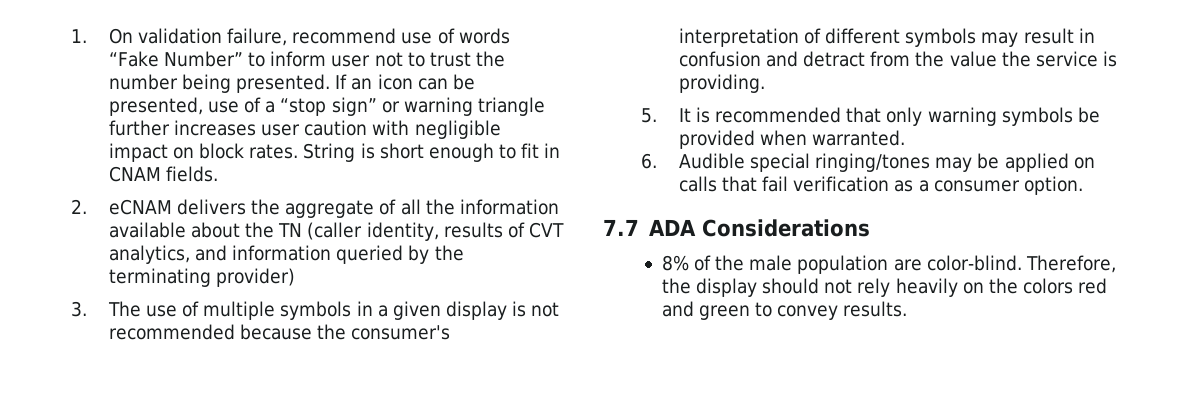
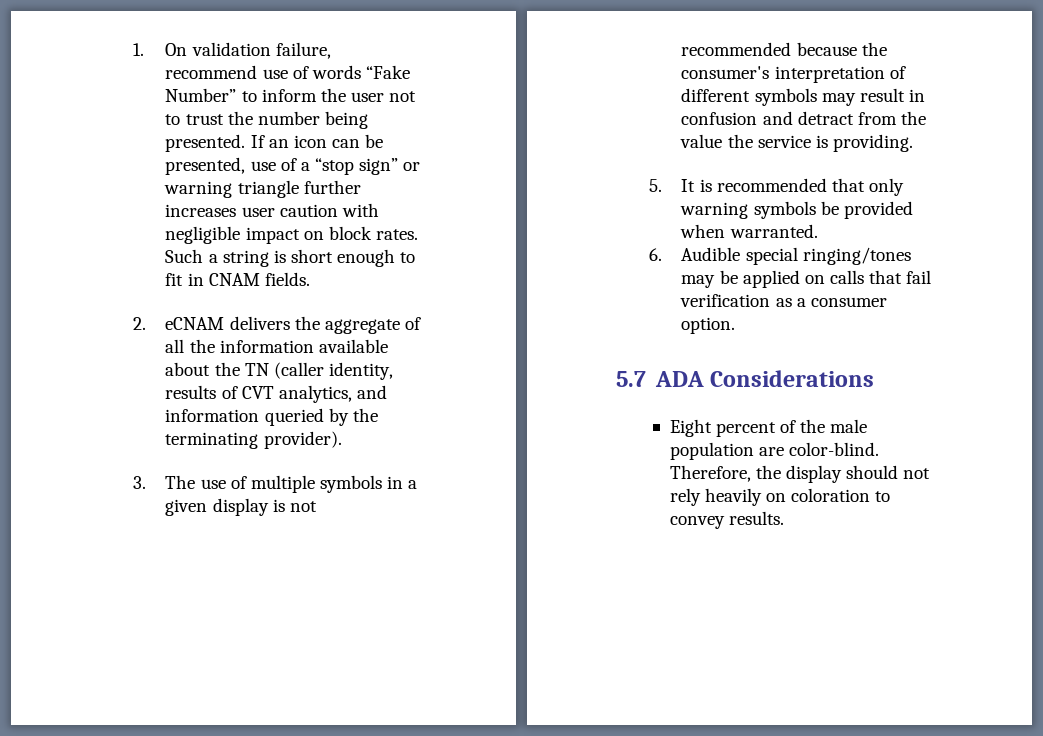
(327, 59) none -> [320,88,346,102] the
[303,143,356,162] String -> [165,249,269,267] Such a string
[216,268,296,287] provider) -> [263,431,342,449] provider).
[603,219,639,236] 7.7 -> [616,371,646,387] 5.7
[661,255,689,271] 8% -> [669,419,776,437] Eight percent
[988,278,1108,294] [661,301,750,320] the colors red and green -> [791,488,871,502] coloration

